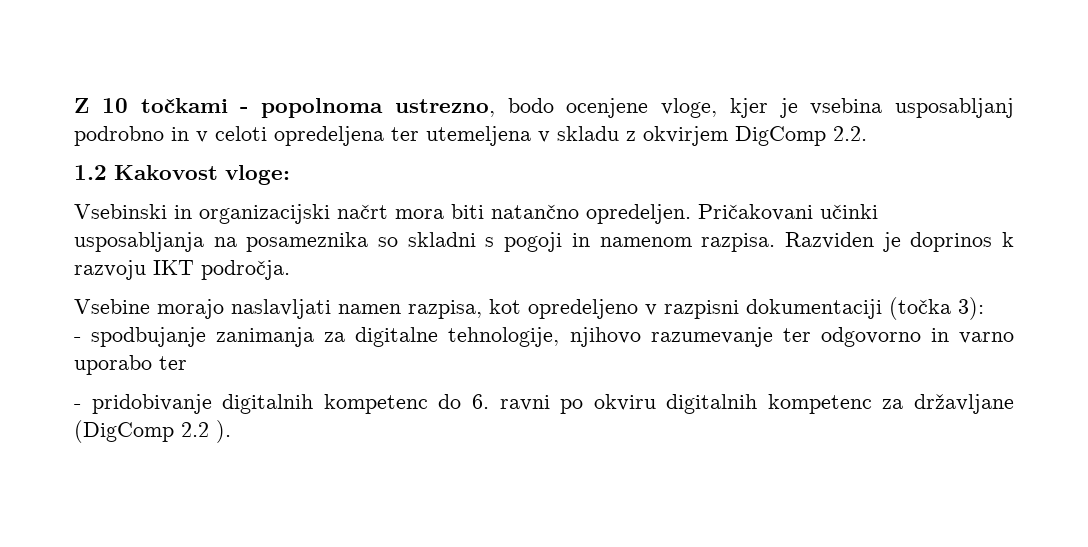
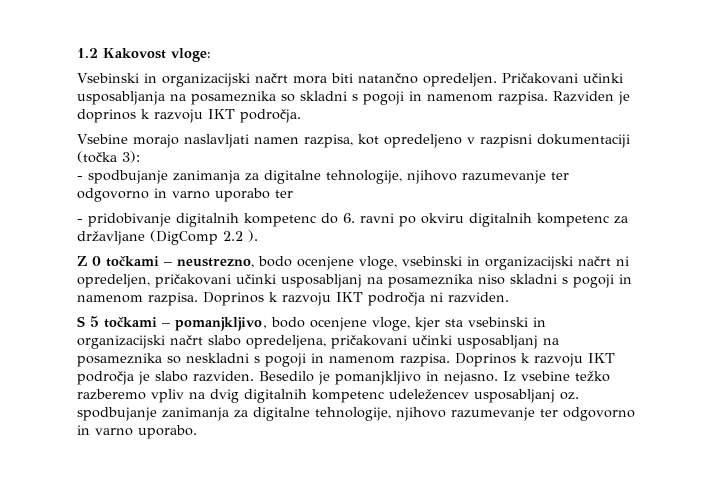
[74,98,1014,118] [74,126,867,146] Z 10 točkami - popolnoma ustrezno, bodo ocenjene vloge, kjer je vsebina usposabljanj podrobno in v celoti opredeljena ter utemeljena v skladu z okvirjem DigComp 2.2. // -> (77, 53) none
(231, 431) none -> [77,256,629,270] [77,274,632,288] [77,292,509,306] [77,316,546,331] [77,335,559,349] [77,353,615,367] [77,371,610,385] [77,389,579,403] [77,407,635,421] [77,425,197,439] // Z 0 točkami – neustrezno, bodo ocenjene vloge, vsebinski in organizacijski načrt ni opredeljen, pričakovani učinki usposabljanj na posameznika niso skladni s pogoji in namenom razpisa. Doprinos k razvoju IKT področja ni razviden. // S 5 točkami – pomanjkljivo, bodo ocenjene vloge, kjer sta vsebinski in organizacijski načrt slabo opredeljena, pričakovani učinki usposabljanj na posameznika so neskladni s pogoji in namenom razpisa. Doprinos k razvoju IKT področja je slabo razviden. Besedilo je pomanjkljivo in nejasno. Iz vsebine težko razberemo vpliv na dvig digitalnih kompetenc udeležencev usposabljanj oz. spodbujanje zanimanja za digitalne tehnologije, njihovo razumevanje ter odgovorno in varno uporabo.

